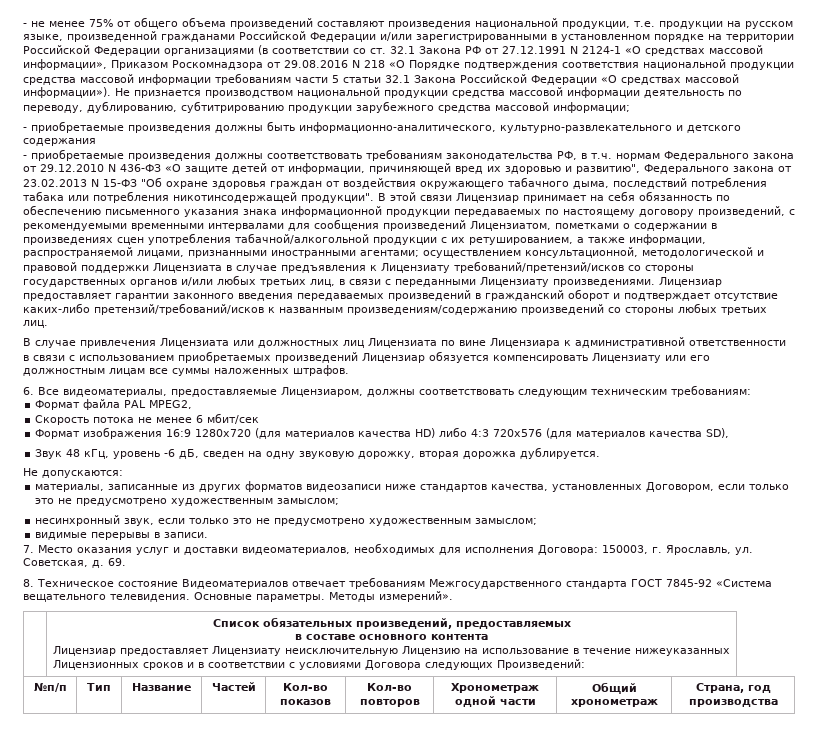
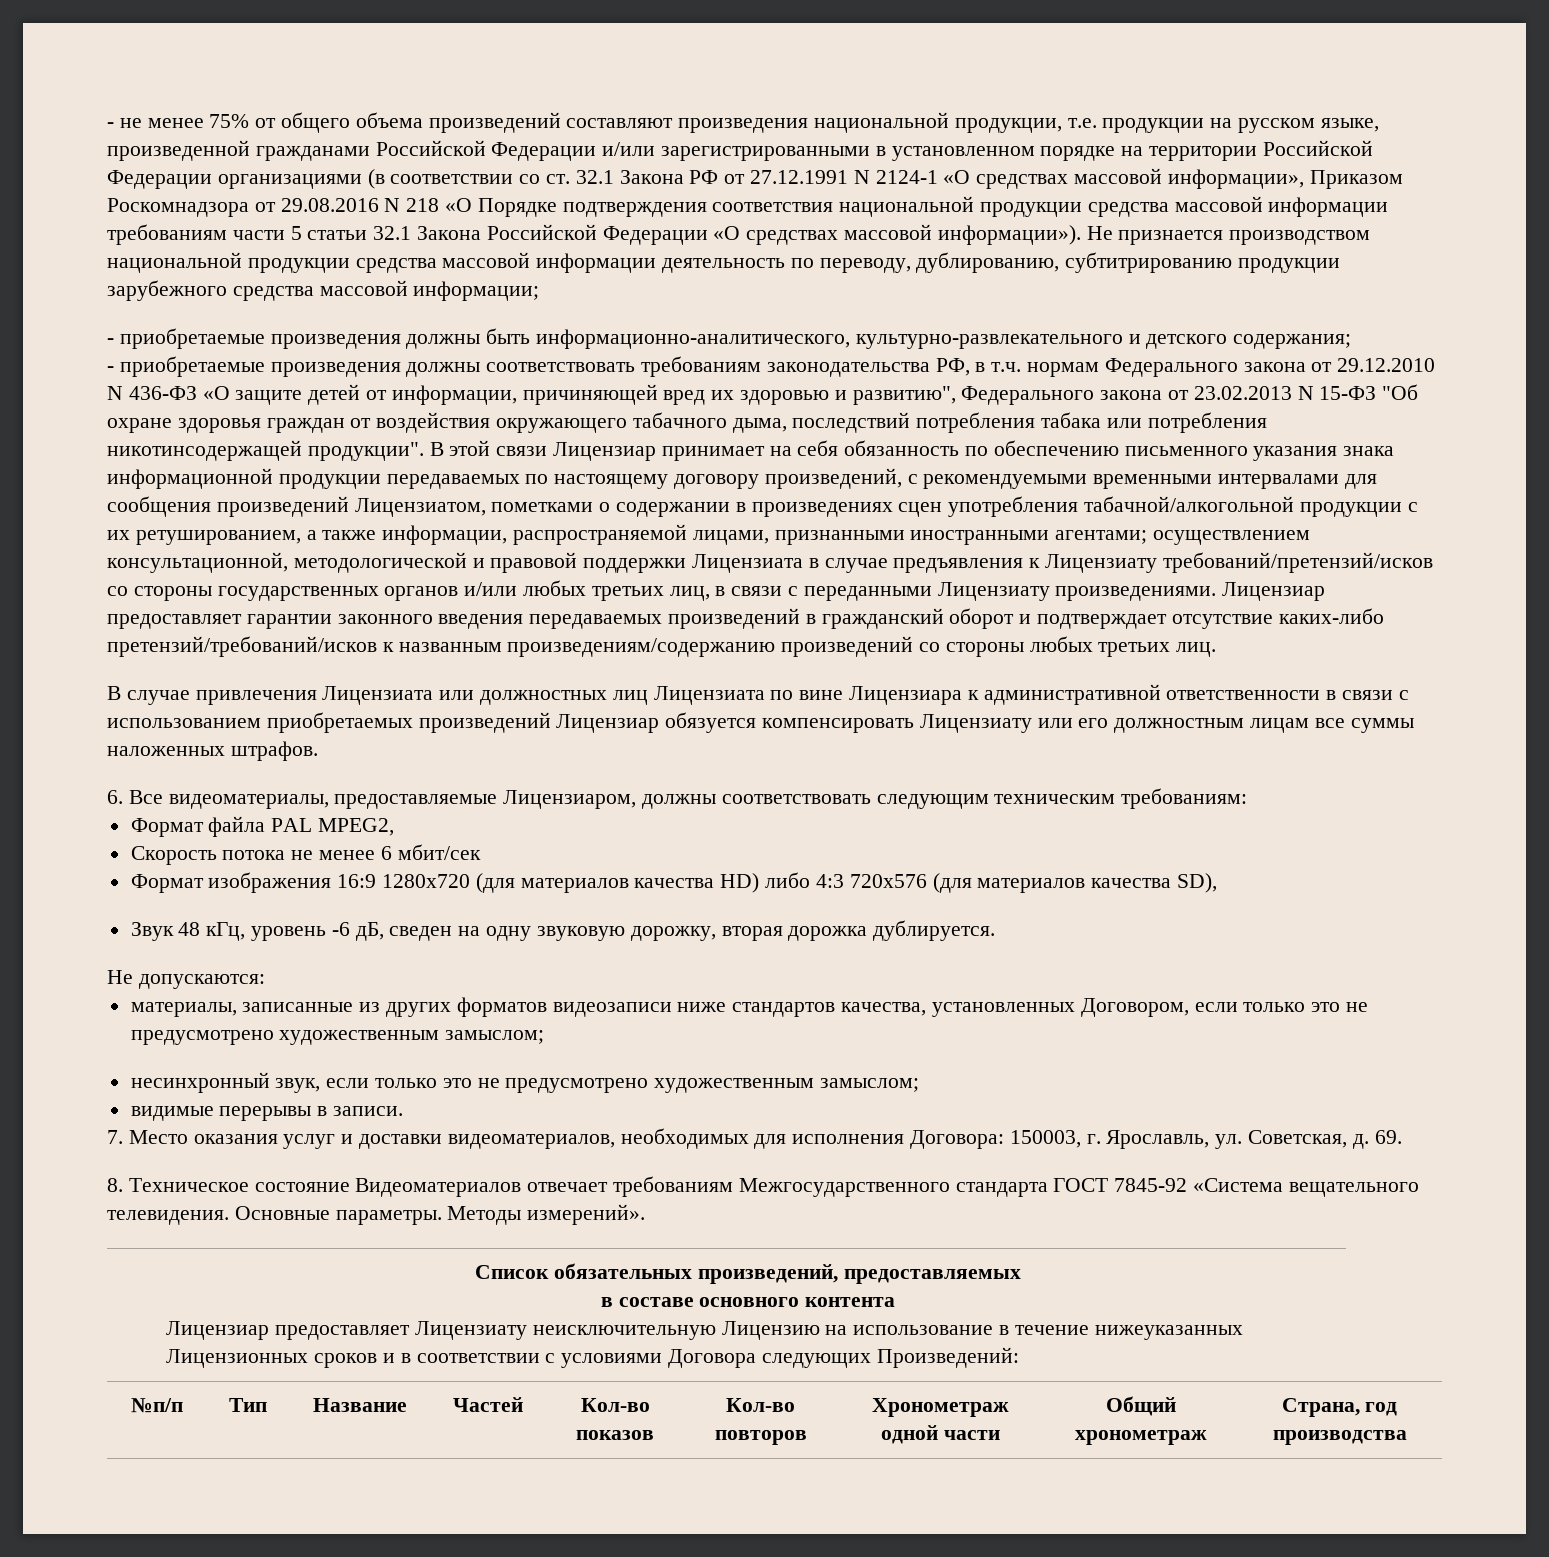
[23,138,96,146] содержания -> [1233,334,1352,349] содержания;

